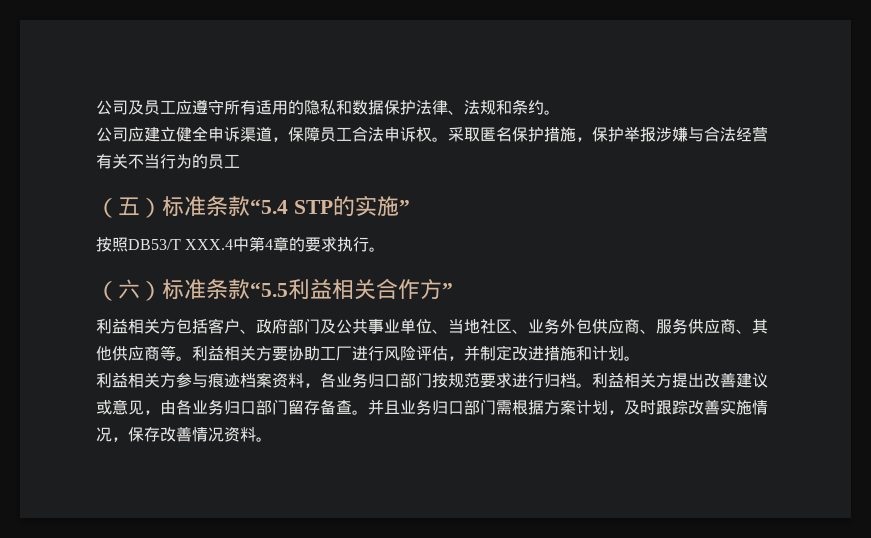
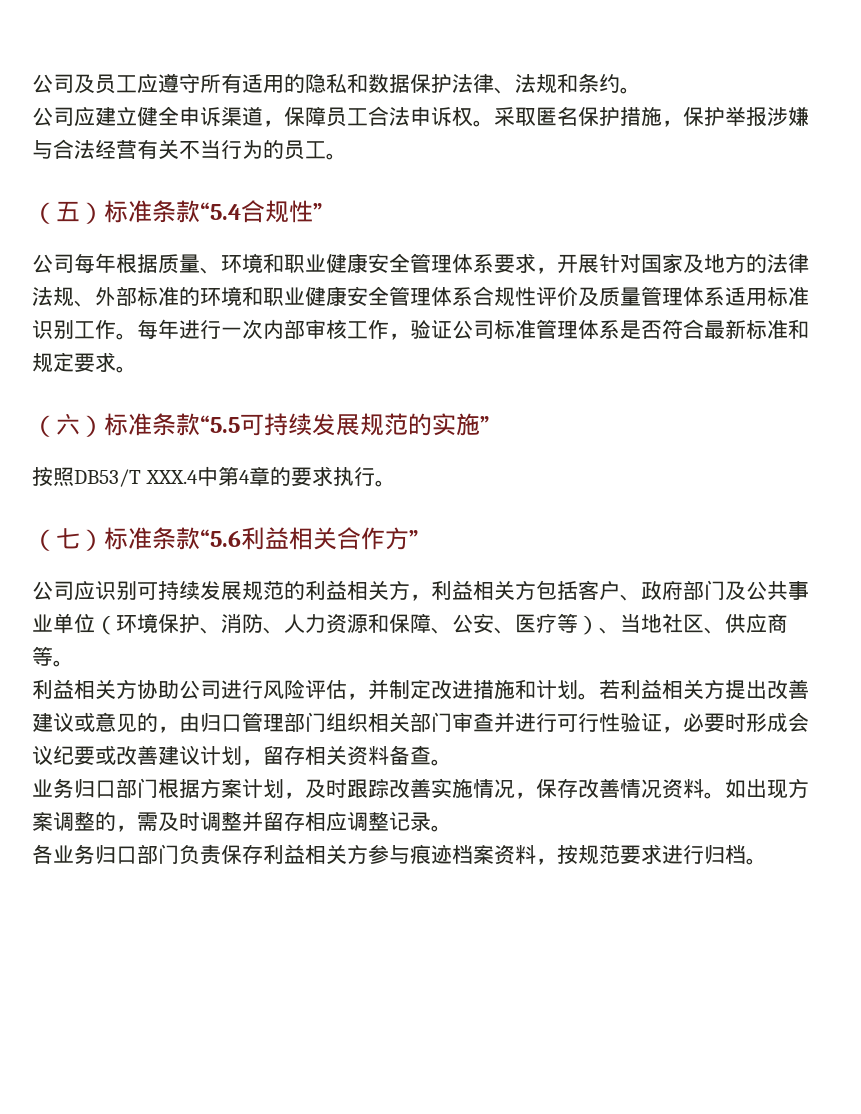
(240, 161) none -> [326,153,347,160] 。
[293,200,333,214] STP -> [241,200,323,223] [32,253,809,274] [32,286,809,307] [32,319,809,340] [32,352,137,373] [32,413,408,437] 合规性” // 公司每年根据质量、环境和职业健康安全管理体系要求，开展针对国家及地方的法律法规、外部标准的环境和职业健康安全管理体系合规性评价及质量管理体系适用标准识别工作。每年进行一次内部审核工作，验证公司标准管理体系是否符合最新标准和规定要求。 // （六）标准条款“5.5可持续发展规范
[118,279,288,301] 六）标准条款“5.5 -> [56,527,241,551] 七）标准条款“5.6
(453, 290) none -> [32,580,431,601] 公司应识别可持续发展规范的利益相关方，
[432,318,768,334] [96,346,112,361] 、当地社区、业务外包供应商、服务供应商、其他 -> [95,613,725,635] （环境保护、消防、人力资源和保障、公安、医疗等）、当地社区、
[192,345,352,361] 利益相关方要协助工厂 -> [32,679,221,699] // 利益相关方协助公司
[96,372,592,388] // 利益相关方参与痕迹档案资料，各业务归口部门按规范要求进行归档。 -> [599,679,620,699] 若
[144,399,512,415] ，由各业务归口部门留存备查。并且业务归口部门需 -> [137,712,809,733] [32,745,452,766] [32,778,158,798] 的，由归口管理部门组织相关部门审查并进行可行性验证，必要时形成会议纪要或改善建议计划，留存相关资料备查。 // 业务归口部门
(272, 439) none -> [725,778,809,799] [32,811,452,832] [32,844,767,865] 如出现方案调整的，需及时调整并留存相应调整记录。 // 各业务归口部门负责保存利益相关方参与痕迹档案资料，按规范要求进行归档。

